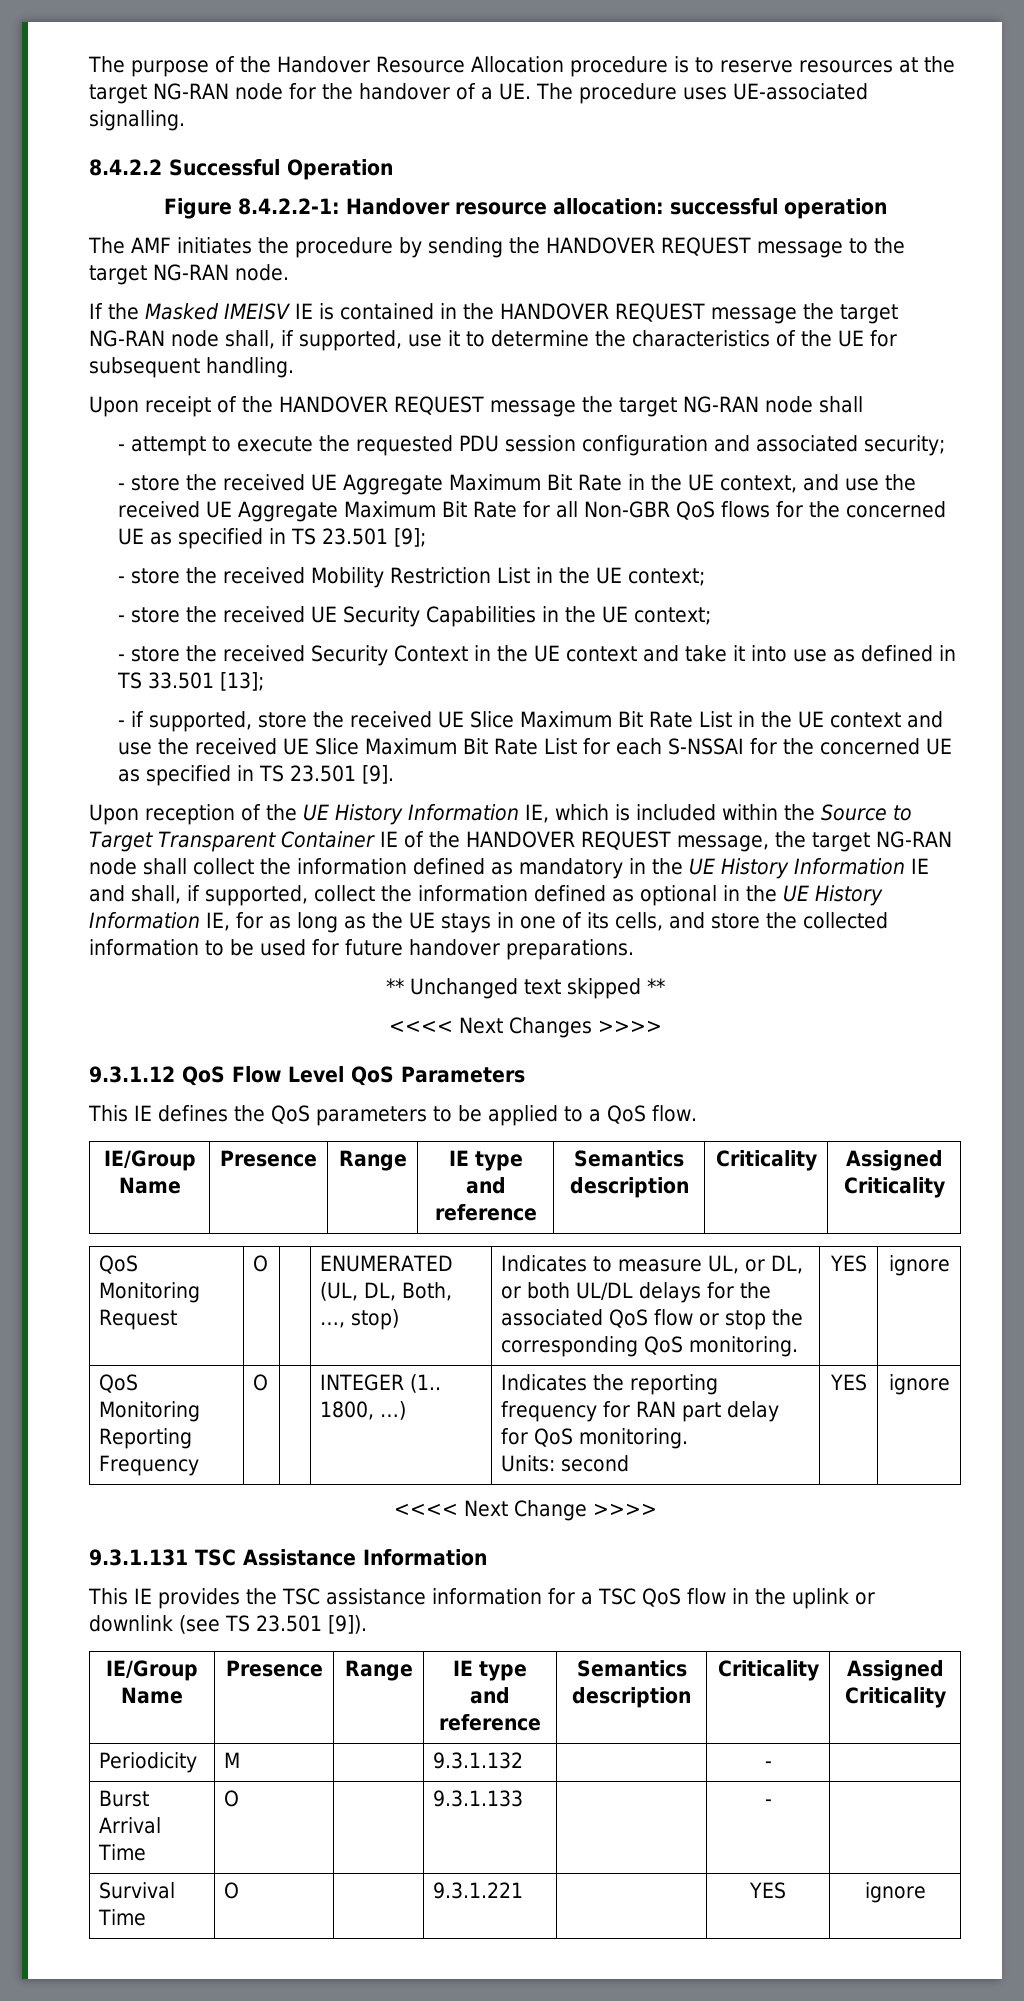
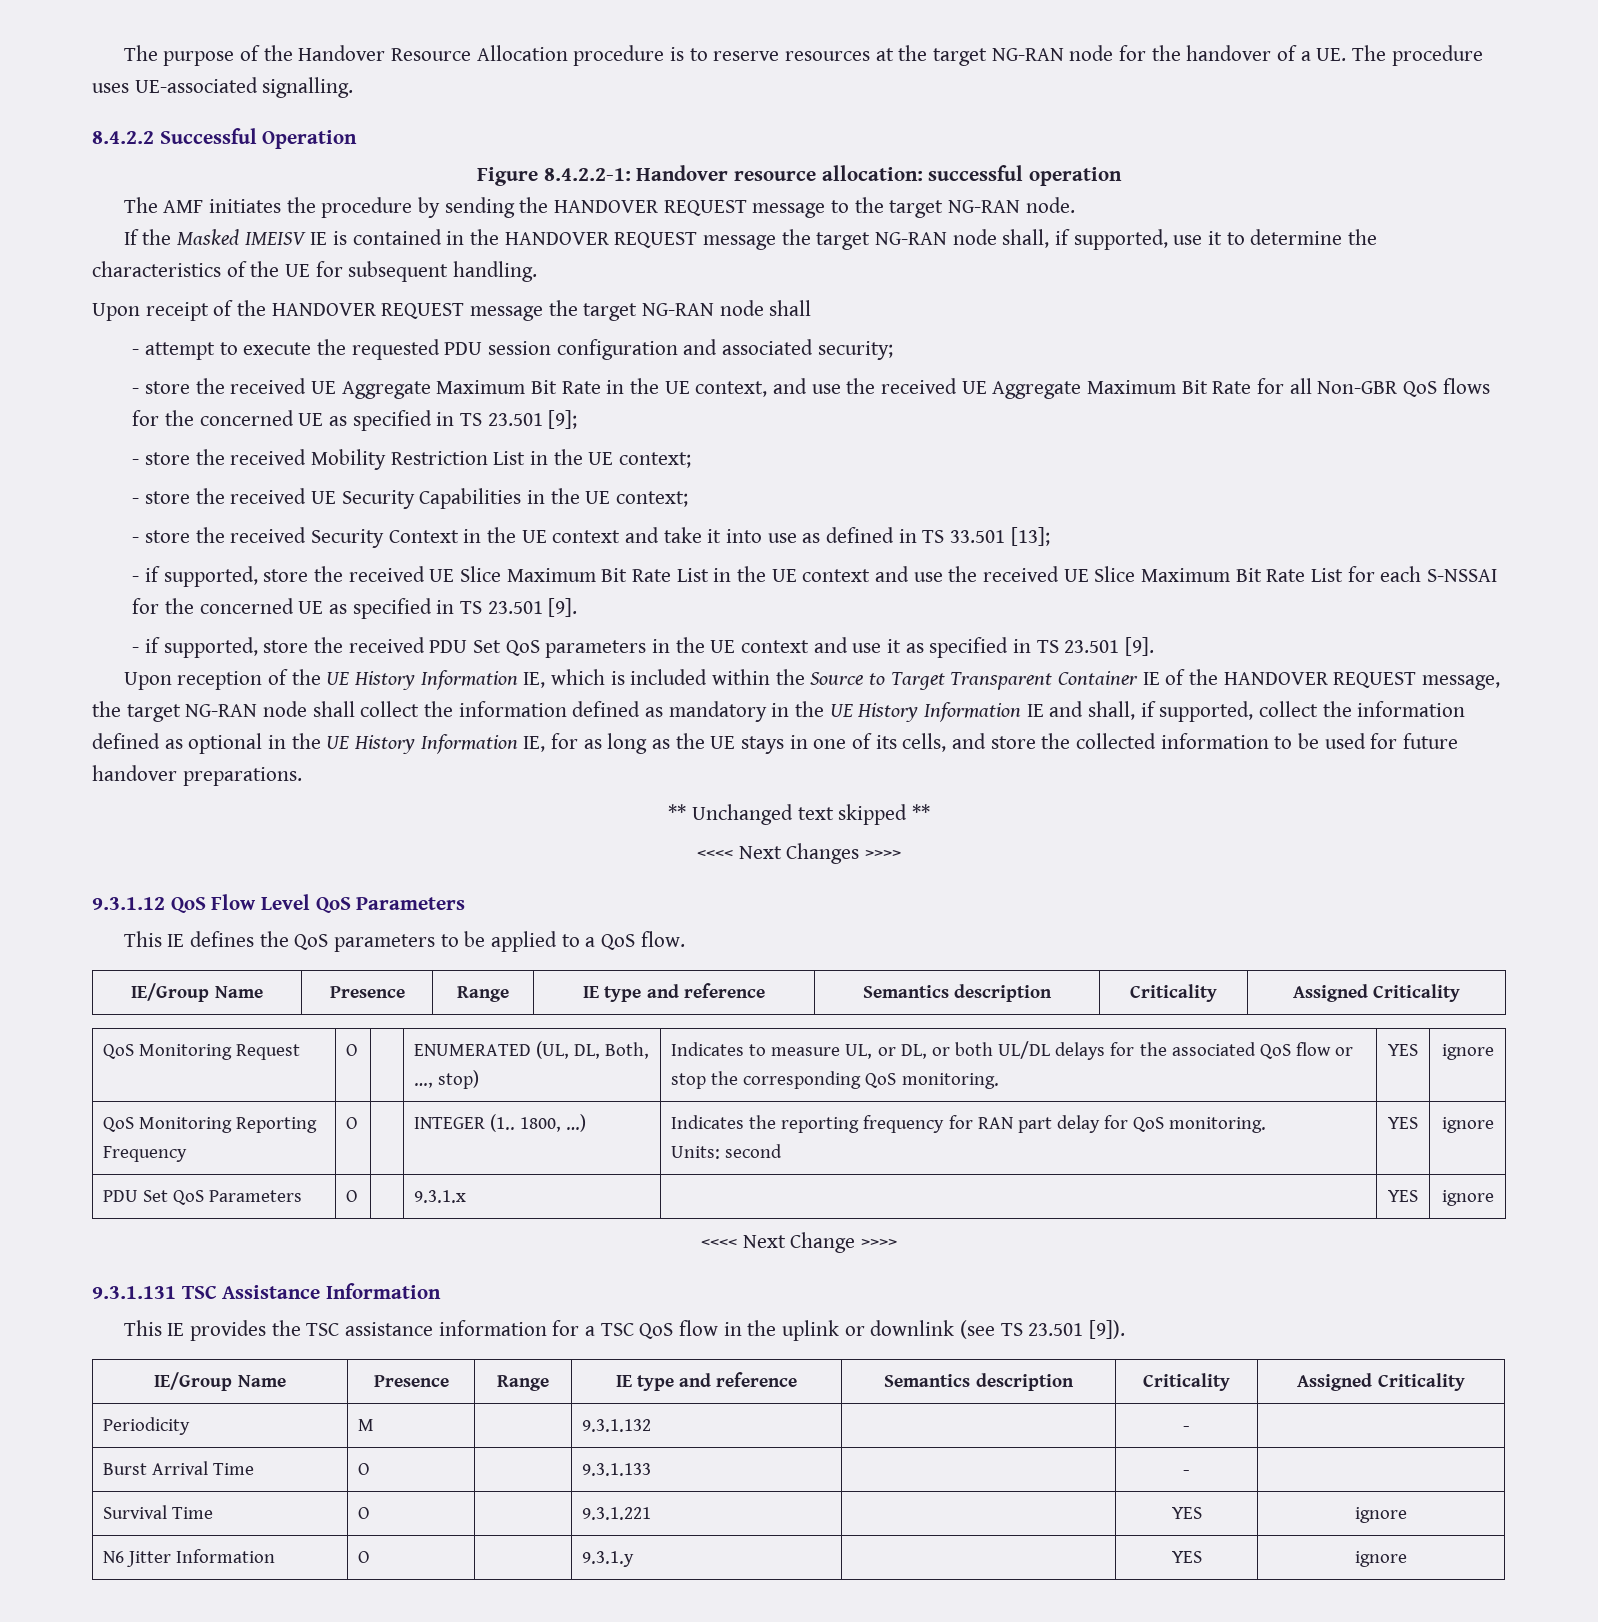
(394, 774) none -> [132,637,1154,658] // - if supported, store the received PDU Set QoS parameters in the UE context and use it as specified in TS 23.501 [9].
(950, 1384) none -> [103,1190,303,1205] [346,1190,359,1202] [414,1190,467,1203] [1388,1190,1418,1202] [1441,1190,1494,1206] // PDU Set QoS Parameters | O | | 9.3.1.x | | YES | ignore
(926, 1892) none -> [103,1549,276,1567] [358,1551,371,1563] [582,1551,635,1567] [1171,1551,1202,1563] [1355,1551,1407,1567] // N6 Jitter Information | O | | 9.3.1.y | | YES | ignore

